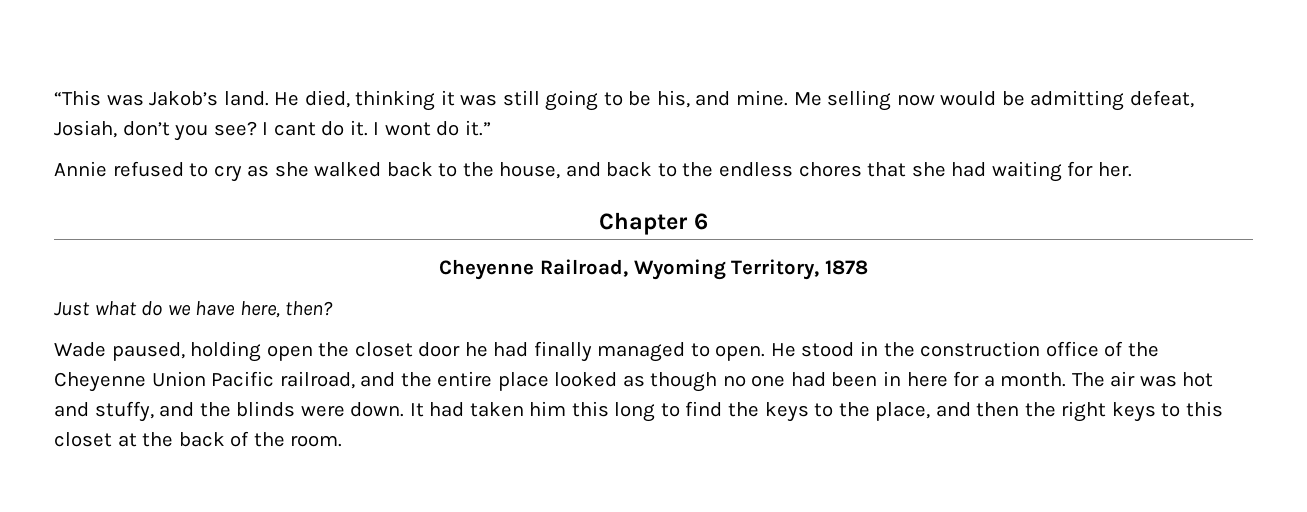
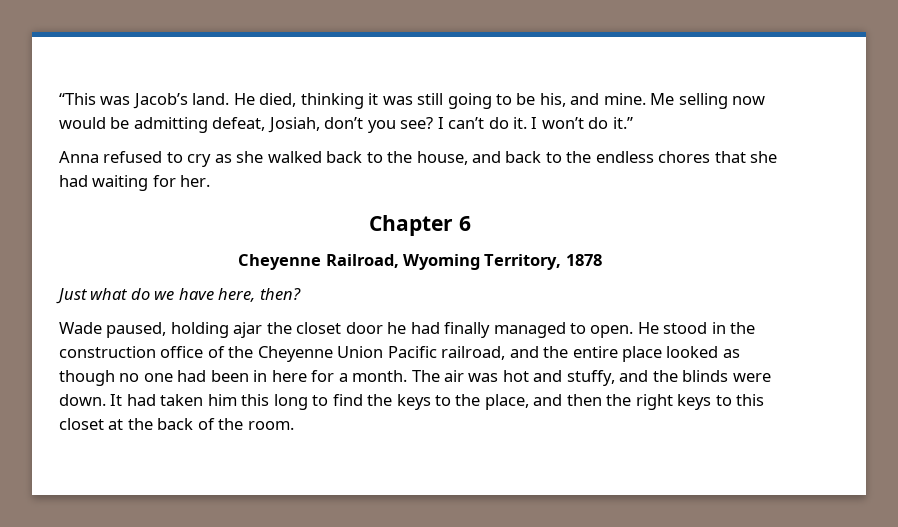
[149,91,219,106] Jakob’s -> [132,93,188,109] Jacob’s
[273,122,316,136] cant -> [448,117,485,129] can’t
[384,122,431,136] wont -> [541,117,584,129] won’t
[54,161,107,177] Annie -> [59,151,99,163] Anna
[266,345,313,361] open -> [233,322,263,338] ajar

